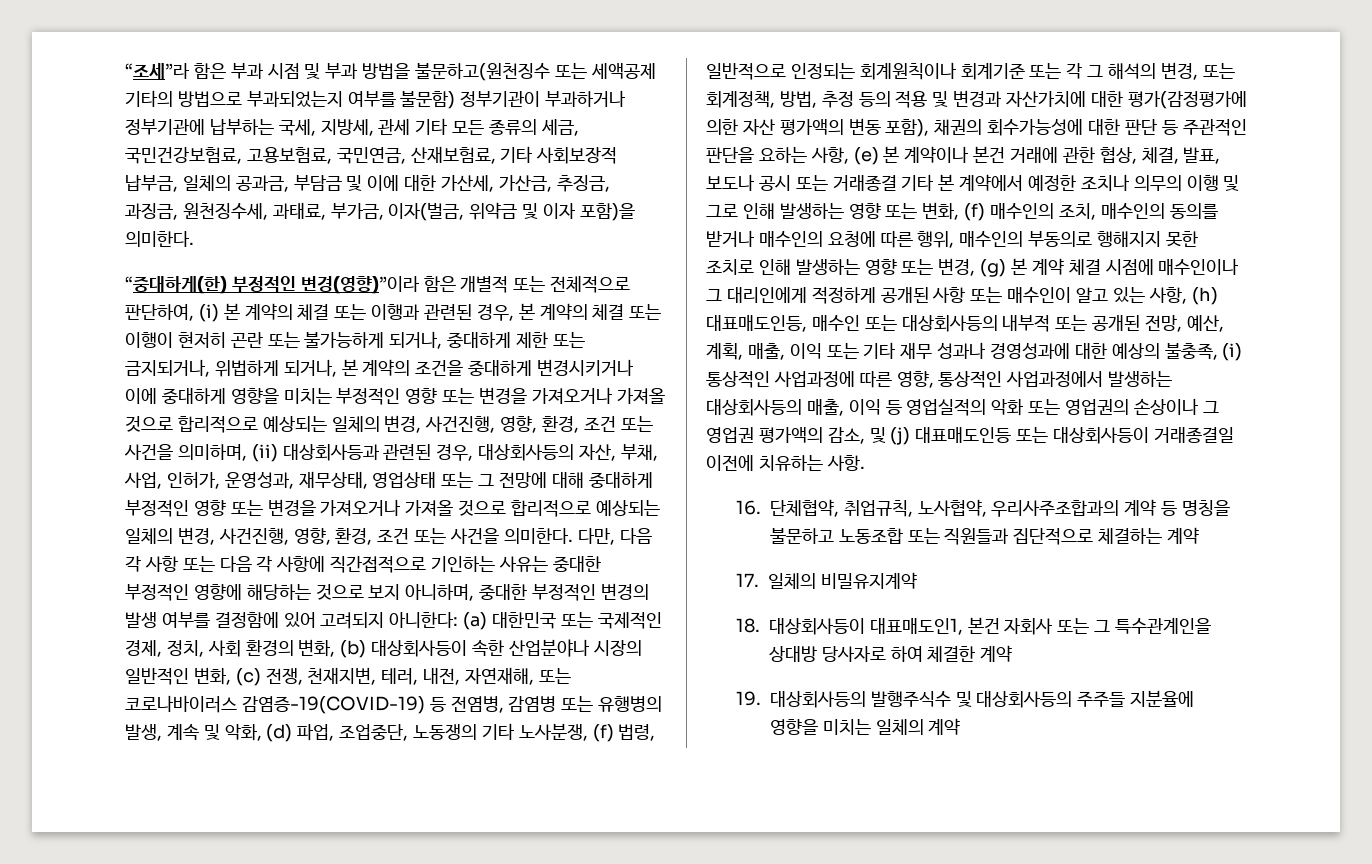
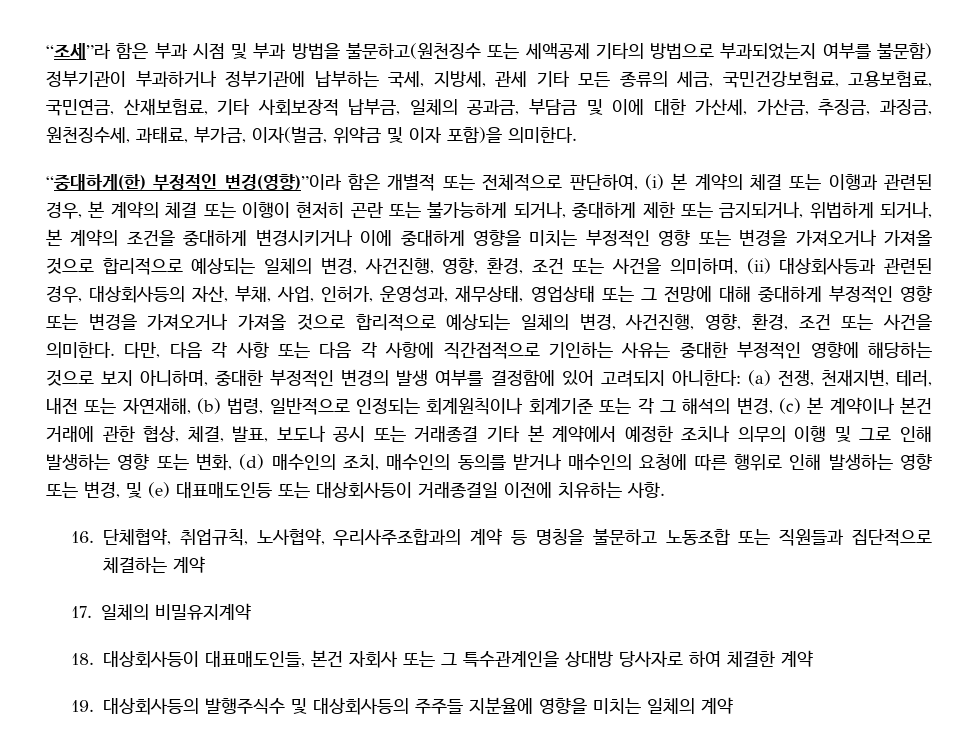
[492,612,662,629] [125,639,642,658] [125,667,571,686] [125,695,663,714] [125,723,614,742] 대한민국 또는 국제적인 경제, 정치, 사회 환경의 변화, (b) 대상회사등이 속한 산업분야나 시장의 일반적인 변화, (c) 전쟁, 천재지변, 테러, 내전, 자연재해, 또는 코로나바이러스 감염증-19(COVID-19) 등 전염병, 감염병 또는 유행병의 발생, 계속 및 악화, (d) 파업, 조업중단, 노동쟁의 기타 노사분쟁, (f) -> [777,369,933,387] [46,397,222,414] 전쟁, 천재지변, 테러, 내전 또는 자연재해, (b)
[1202,63,1235,79] [706,90,1247,109] [706,118,1247,137] [706,147,879,165] 또는 회계정책, 방법, 추정 등의 적용 및 변경과 자산가치에 대한 평가(감정평가에 의한 자산 평가액의 변동 포함), 채권의 회수가능성에 대한 판단 등 주관적인 판단을 요하는 사항, (e) -> [778,398,801,414] (c)
[964,203,986,221] (f) -> [239,454,265,470] (d)
[917,231,1198,248] [706,259,754,275] 행위, 매수인의 부동의로 행해지지 못한 조치로 -> [734,454,783,471] 행위로
[980,258,1240,277] [706,287,1218,305] [706,315,1224,332] [706,342,1243,361] [706,371,1173,388] [706,398,1219,416] [706,427,911,445] (g) 본 계약 체결 시점에 매수인이나 그 대리인에게 적정하게 공개된 사항 또는 매수인이 알고 있는 사항, (h) 대표매도인등, 매수인 또는 대상회사등의 내부적 또는 공개된 전망, 예산, 계획, 매출, 이익 또는 기타 재무 성과나 경영성과에 대한 예상의 불충족, (i) 통상적인 사업과정에 따른 영향, 통상적인 사업과정에서 발생하는 대상회사등의 매출, 이익 등 영업실적의 악화 또는 영업권의 손상이나 그 영업권 평가액의 감소, 및 (j) -> [126,482,170,498] 및 (e)
[869,618,963,635] 대표매도인1, -> [204,651,305,667] 대표매도인들,

